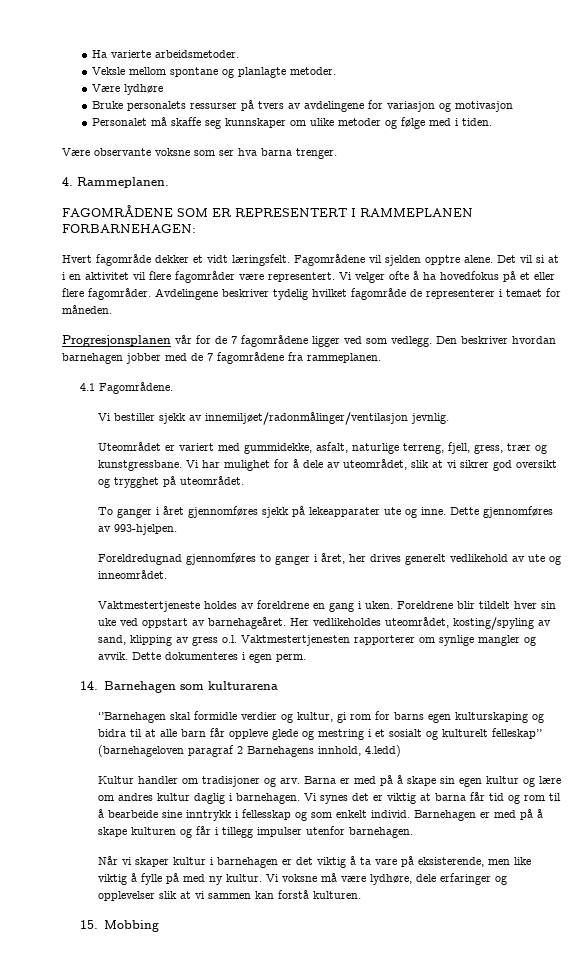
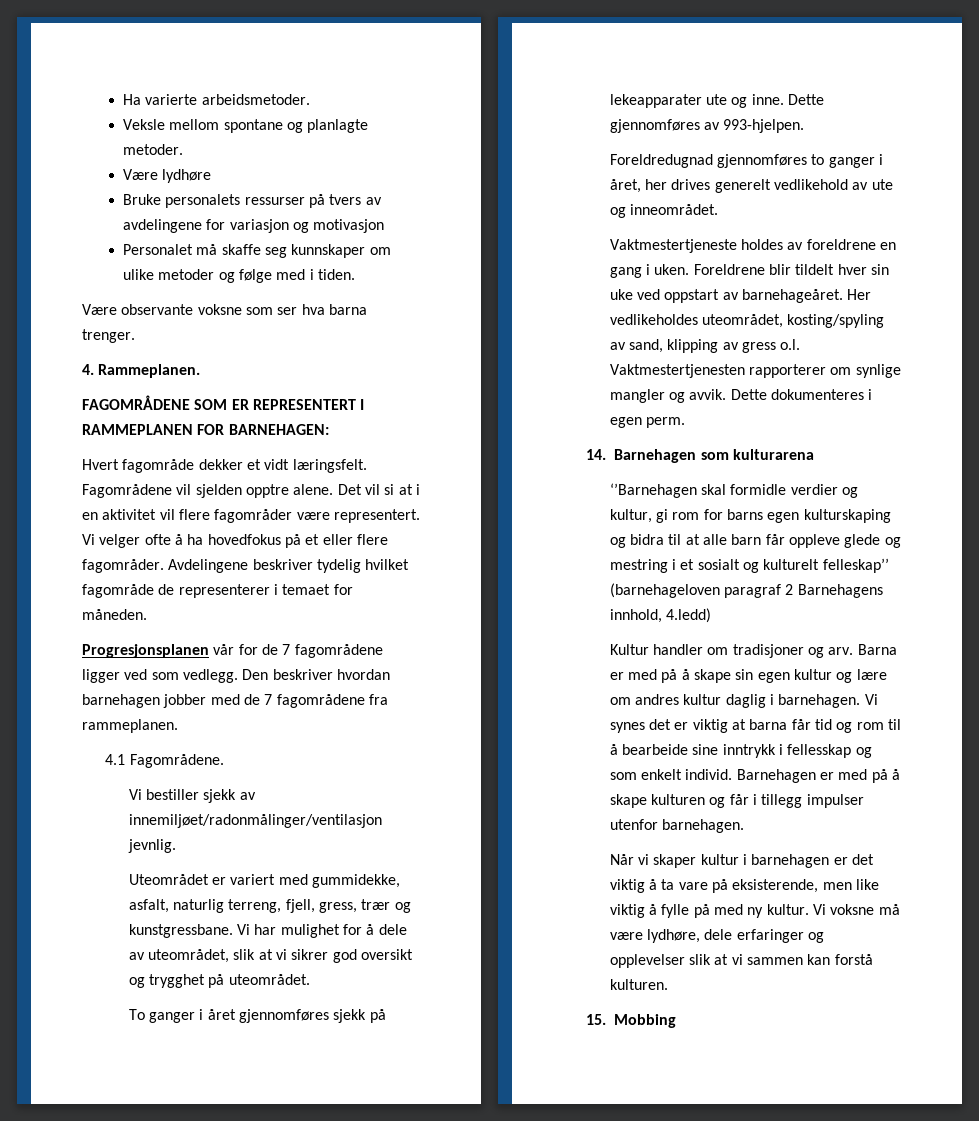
[62,224,196,233] FORBARNEHAGEN: -> [197,424,329,435] FOR BARNEHAGEN:
[351,443,399,454] naturlige -> [173,899,225,913] naturlig

